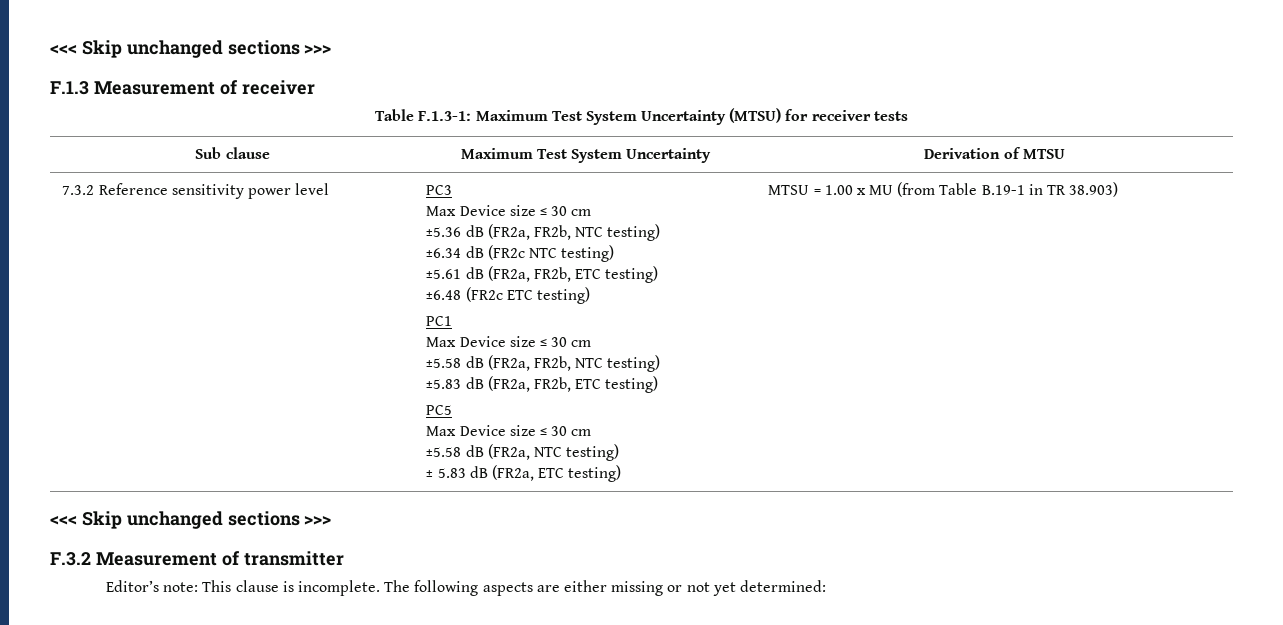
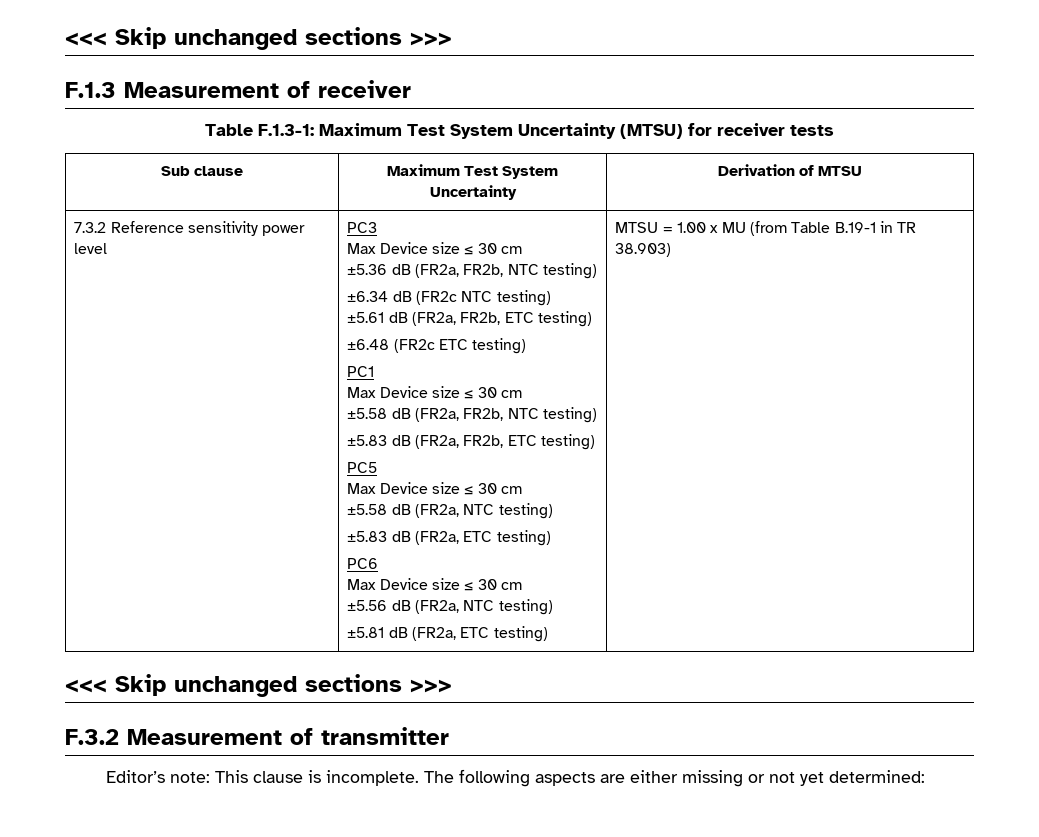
[426,468,466,478] ± 5.83 -> [347,530,551,546] [347,558,379,569] [347,578,522,591] [347,599,553,615] [347,627,385,638] ±5.83 dB (FR2a, ETC testing) // PC6 // Max Device size ≤ 30 cm // ±5.56 dB (FR2a, NTC testing) // ±5.81

